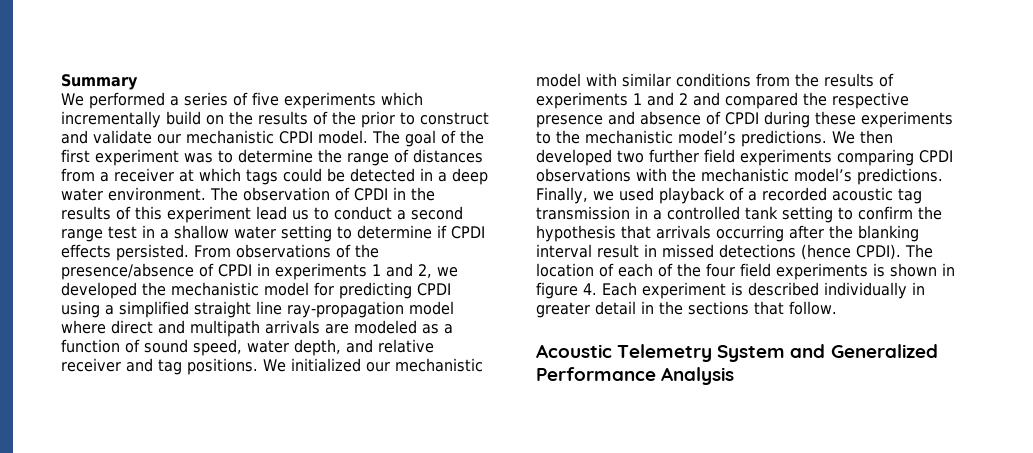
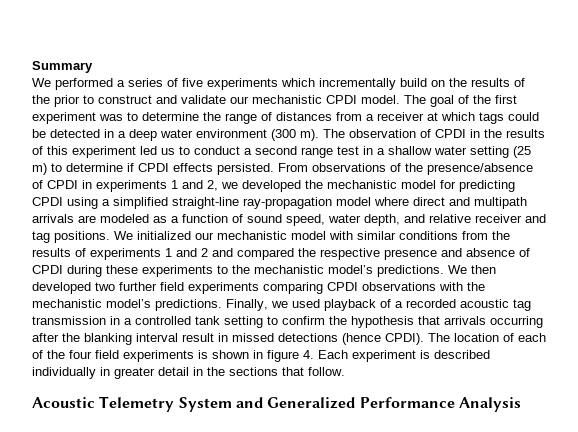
[108,187,206,201] environment. -> [196,129,319,141] environment (300 m).
[256,206,287,220] lead -> [140,146,157,155] led
(332, 233) none -> [513,146,531,158] [32,163,47,175] (25 m)
[194,301,282,318] straight line -> [172,197,239,209] straight-line

